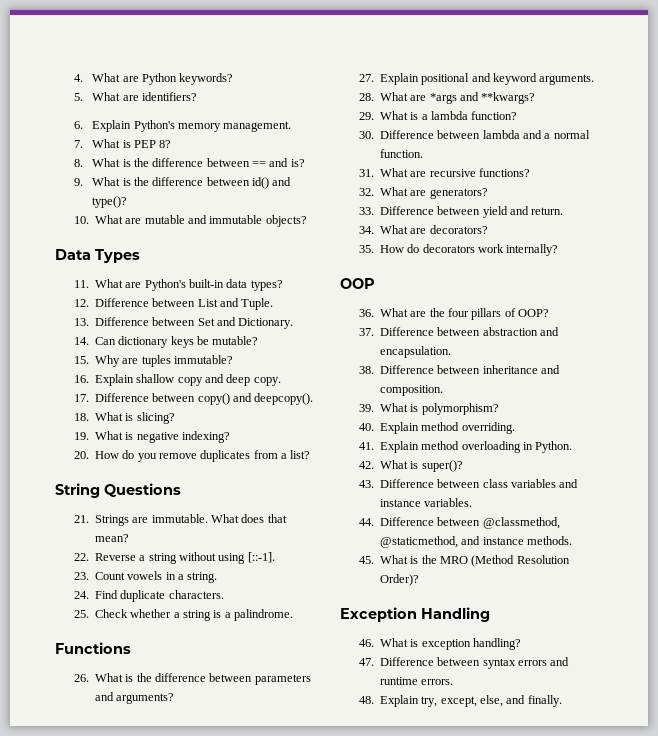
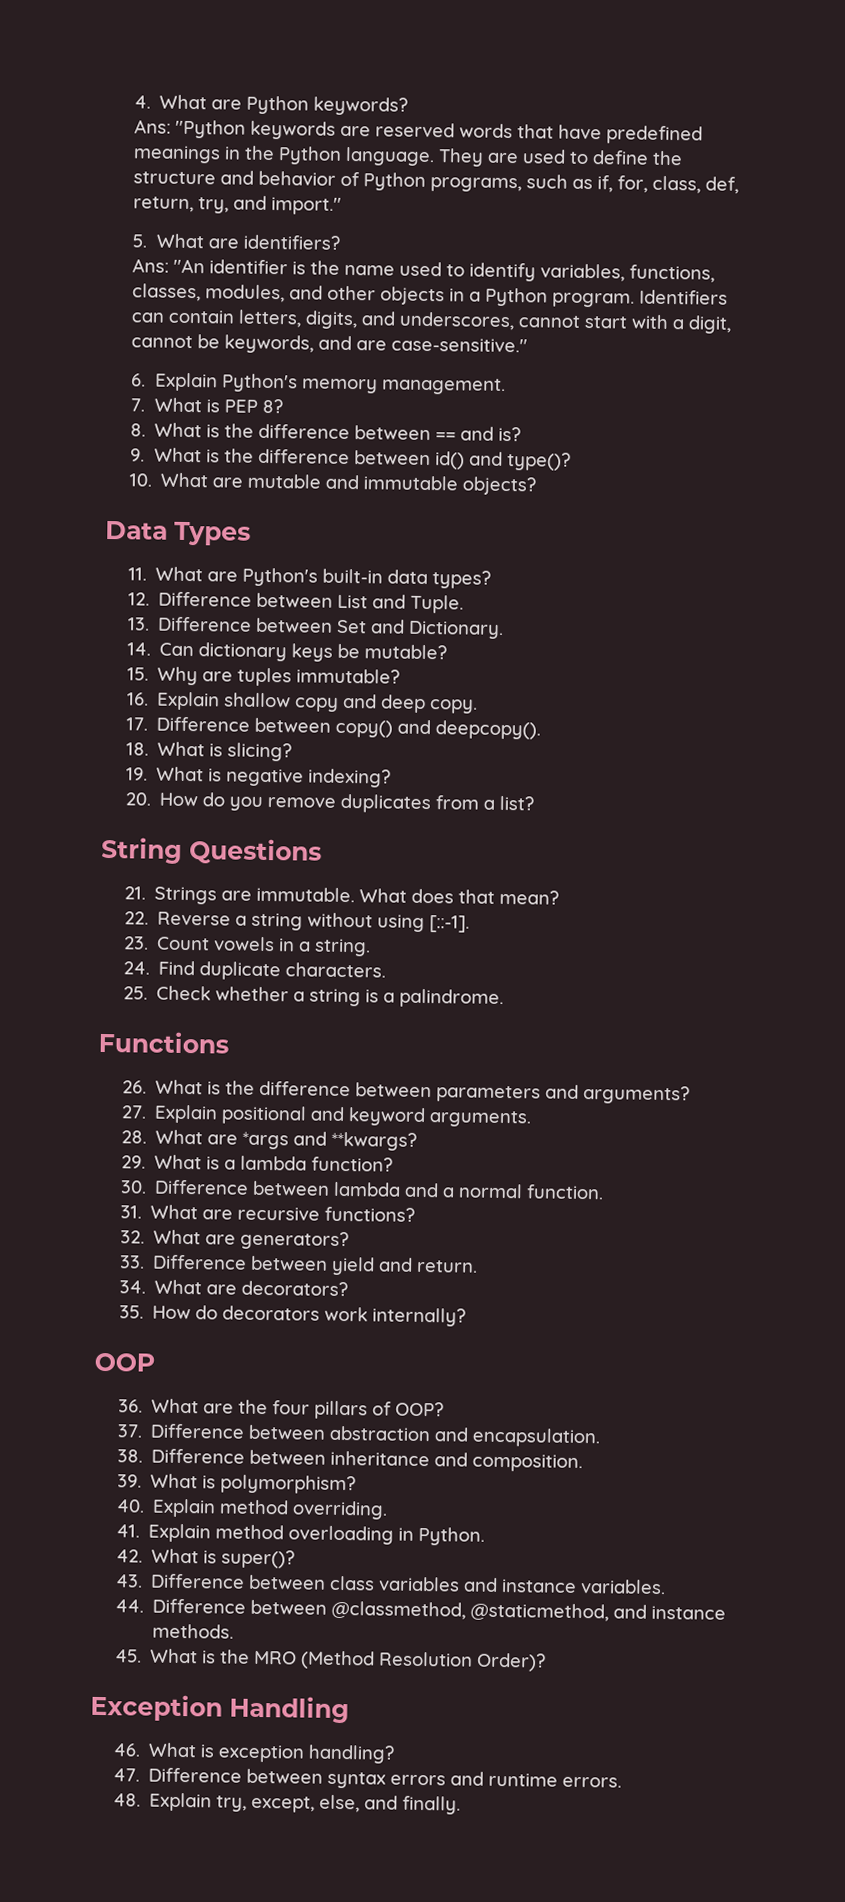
[73,92,197,101] 5. What are identifiers? -> [133,119,703,145] [132,145,683,167] [132,170,739,194] [132,195,342,215] [131,233,340,250] [131,258,715,283] [131,283,728,308] [130,309,732,334] [130,334,528,354] Ans: "Python keywords are reserved words that have predefined meanings in the Python language. They are used to define the structure and behavior of Python programs, such as if, for, class, def, return, try, and import." // 5. What are identifiers? // Ans: "An identifier is the name used to identify variables, functions, classes, modules, and other objects in a Python program. Identifiers can contain letters, digits, and underscores, cannot start with a digit, cannot be keywords, and are case-sensitive."

